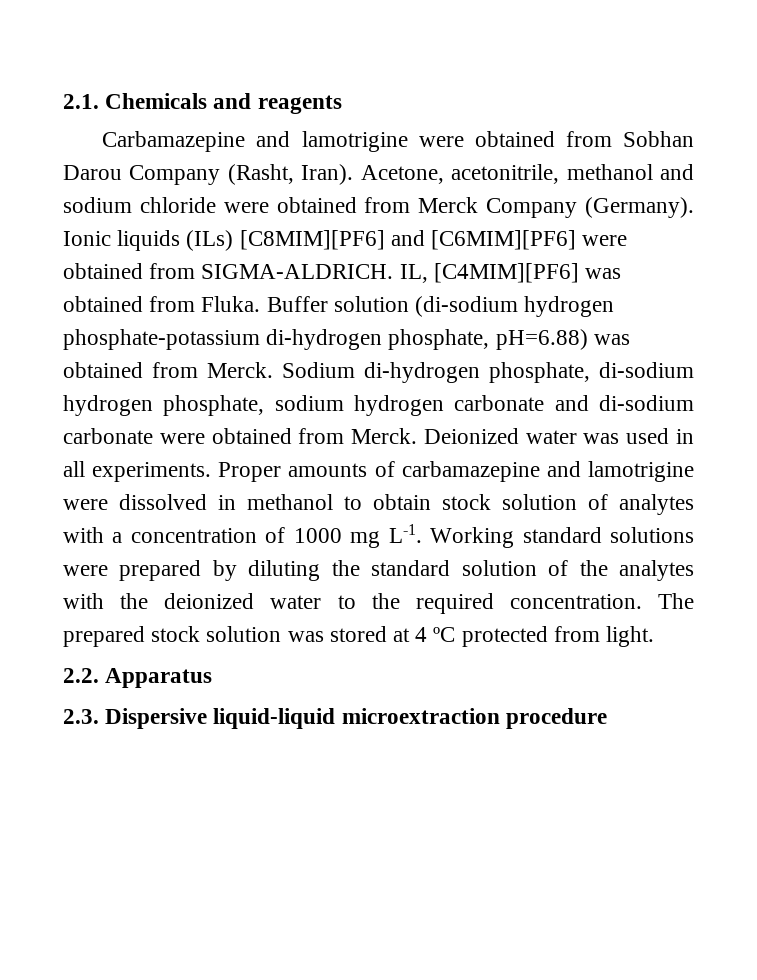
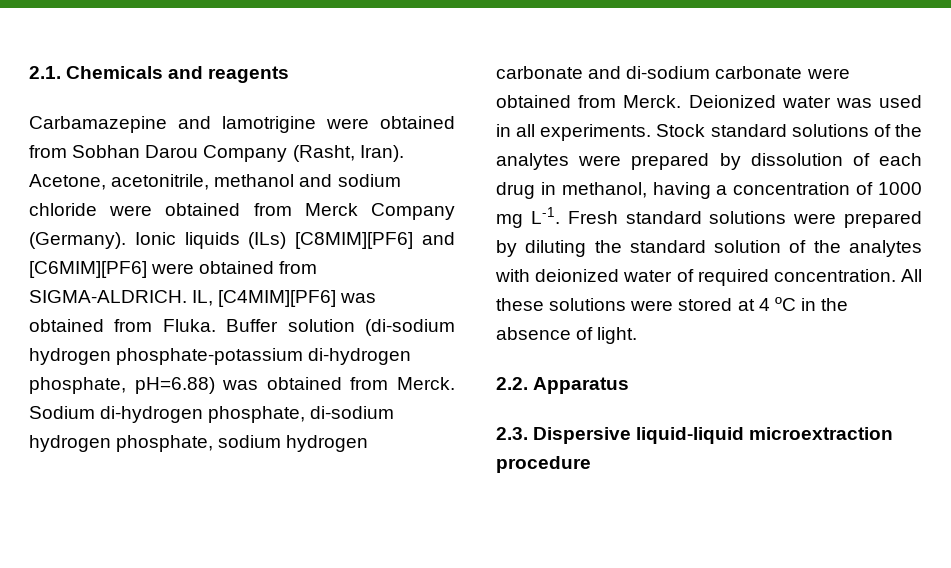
[218,461,694,482] [63,494,694,515] [63,527,104,543] Proper amounts of carbamazepine and lamotrigine were dissolved in methanol to obtain stock solution of analytes with -> [656,124,922,137] [496,153,922,170] [496,182,711,199] Stock standard solutions of the analytes were prepared by dissolution of each drug in methanol, having
[430,527,515,548] Working -> [567,211,618,224] Fresh
[120,593,149,609] the -> (530, 275) none
[337,593,694,614] [63,626,600,647] to the required concentration. The prepared stock solution was stored at 4 ºC protected from -> [676,269,923,286] [496,297,849,311] [496,327,594,340] of required concentration. All these solutions were stored at 4 ºC in the absence of

